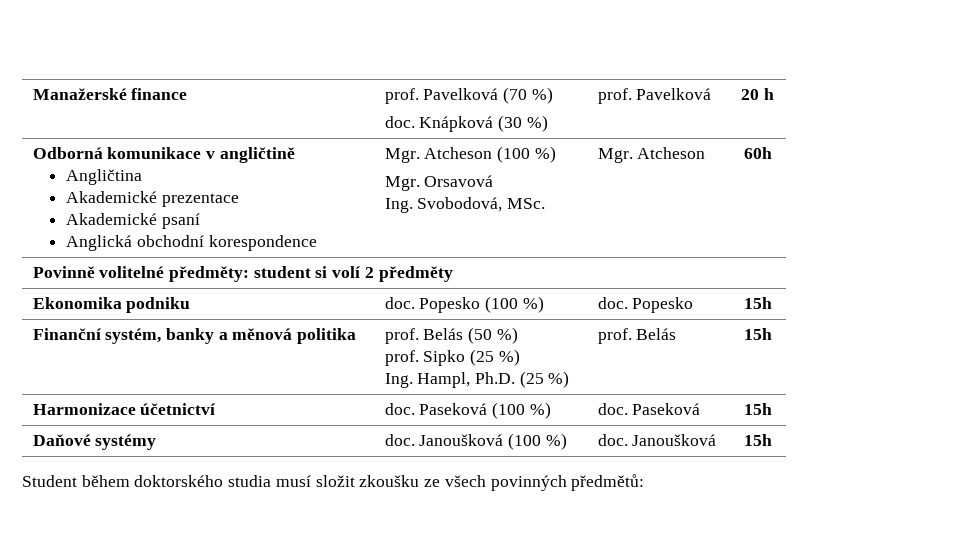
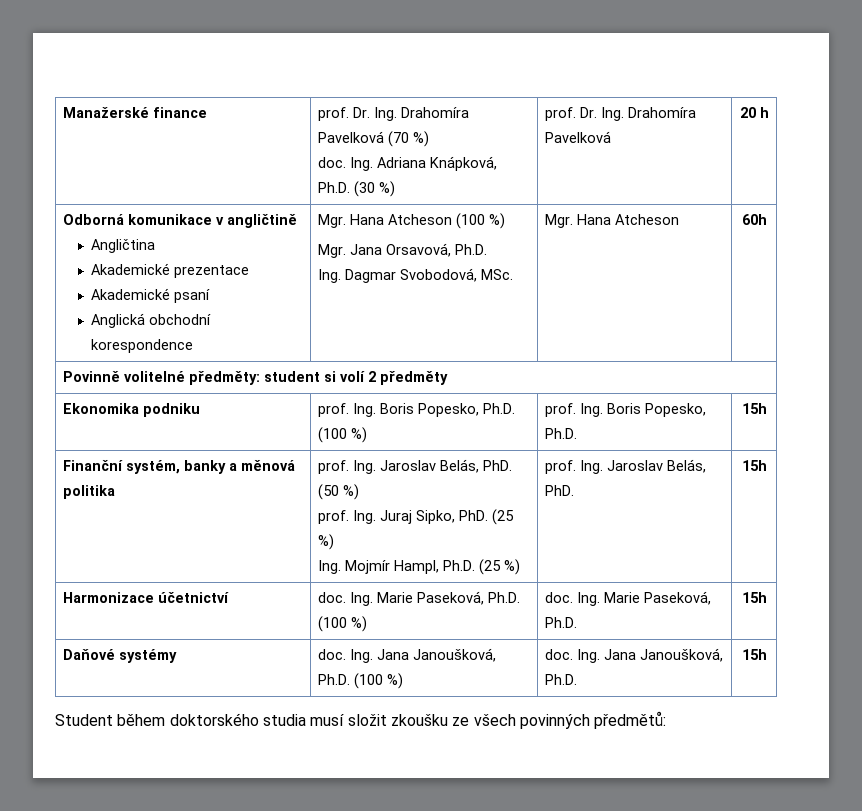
(419, 96) none -> [352,107,469,121] Dr. Ing. Drahomíra
[419,116,494,132] Knápková -> [349,156,497,171] [317,182,350,193] Ing. Adriana Knápková, Ph.D.
(632, 96) none -> [579,107,696,121] Dr. Ing. Drahomíra
(420, 155) none -> [349,214,384,225] Hana
[424,175,494,187] [384,198,413,213] Orsavová // Ing. -> [349,243,487,257] [317,269,396,283] Jana Orsavová, Ph.D. // Ing. Dagmar
(633, 155) none -> [576,214,611,225] Hana
[384,296,544,313] [597,297,694,313] doc. Popesko (100 %) | doc. Popesko -> [317,403,515,417] [317,427,367,443] [544,403,706,417] [544,428,577,439] prof. Ing. Boris Popesko, Ph.D. (100 %) | prof. Ing. Boris Popesko, Ph.D.
[423,328,464,340] Belás -> [352,459,512,474] Ing. Jaroslav Belás, PhD.
[423,350,466,366] Sipko -> [352,510,488,524] Ing. Juraj Sipko, PhD.
(413, 380) none -> [344,560,390,574] Mojmír
[636,328,677,340] Belás -> [579,459,706,474] [544,485,574,496] Ing. Jaroslav Belás, PhD.
[419,402,551,419] [597,403,701,415] Paseková (100 %) | doc. Paseková -> [349,591,520,606] [317,616,367,632] [544,591,711,606] [544,617,577,628] Ing. Marie Paseková, Ph.D. (100 %) | doc. Ing. Marie Paseková, Ph.D.
[419,433,567,450] [597,434,717,446] Janoušková (100 %) | doc. Janoušková -> [349,648,496,663] [317,673,403,689] [544,648,723,663] [544,674,577,685] Ing. Jana Janoušková, Ph.D. (100 %) | doc. Ing. Jana Janoušková, Ph.D.

